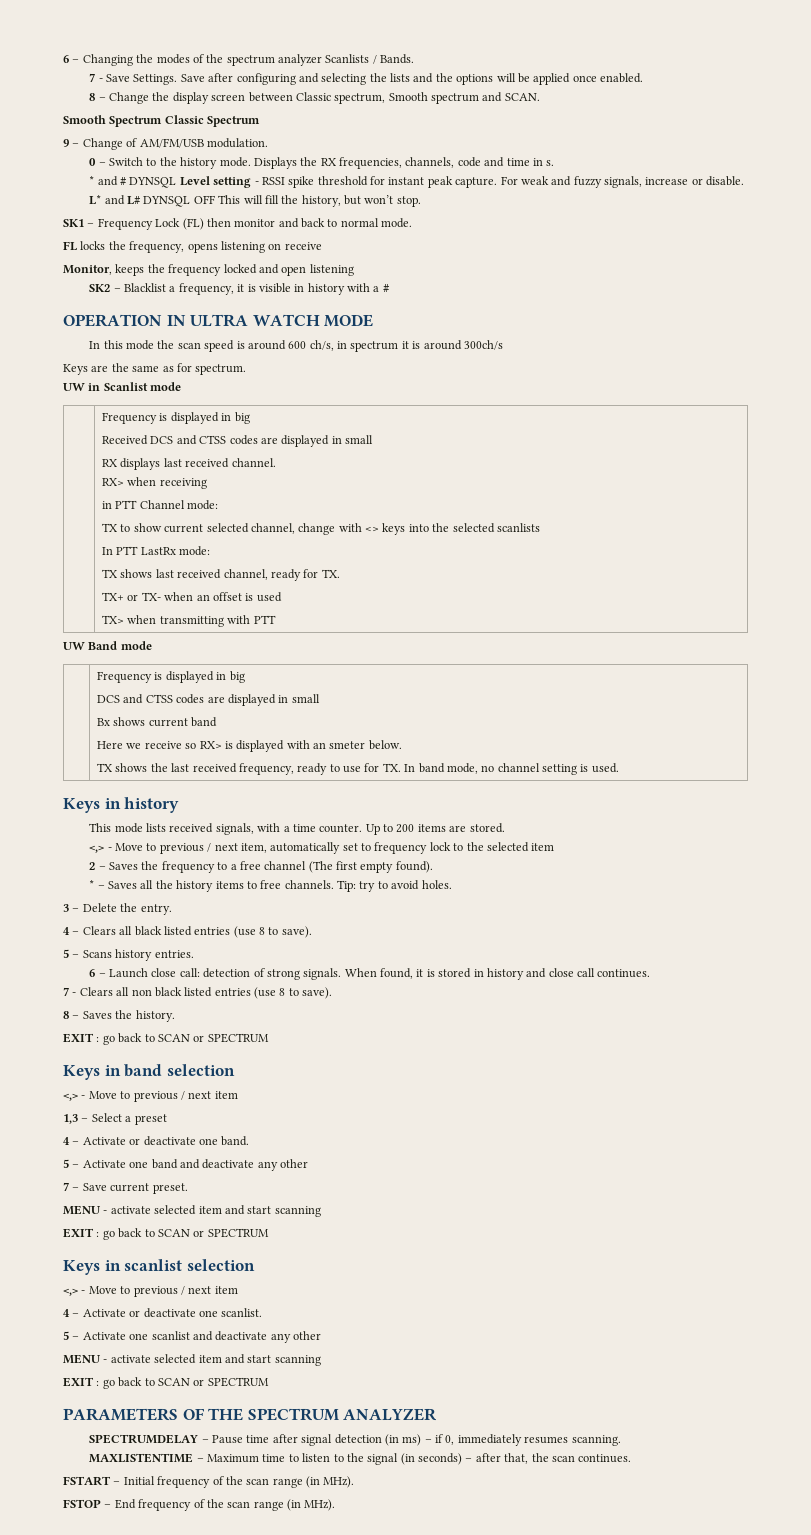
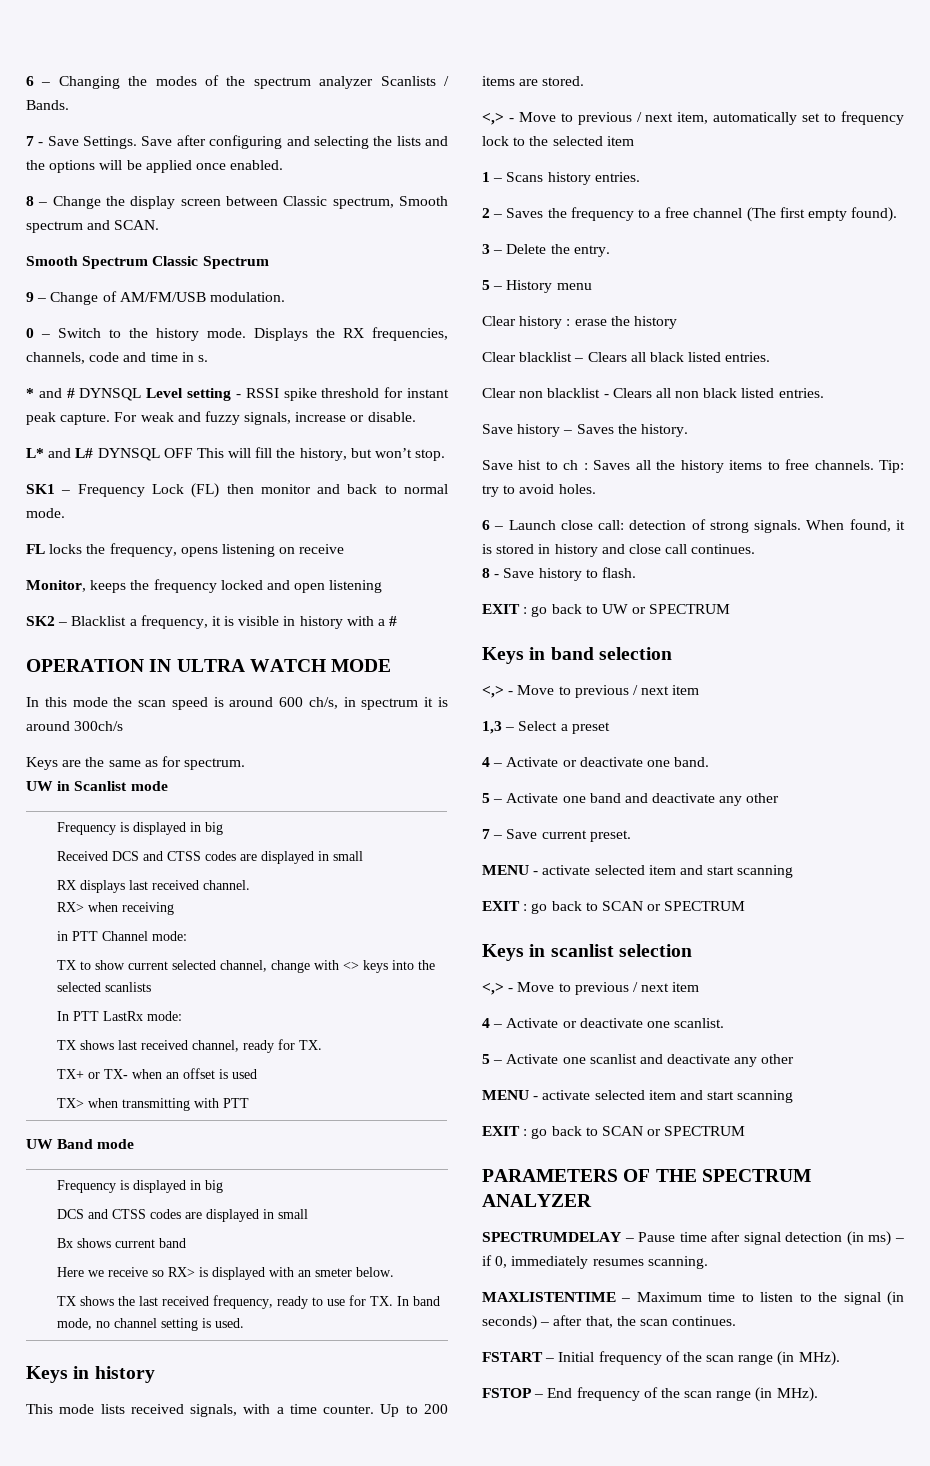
(555, 847) none -> [482,172,640,185] // 1 – Scans history entries.
[89,880,105,889] * – -> [482,244,610,257] [482,280,592,293] [482,316,677,329] [482,352,771,362] [482,388,824,398] [482,424,688,437] [482,460,588,470] 3 – Delete the entry. // 5 – History menu // Clear history : erase the history // Clear blacklist – Clears all black listed entries. // Clear non blacklist - Clears all non black listed entries. // Save history – Saves the history. // Save hist to ch :
[63,903,172,915] [63,926,312,938] [63,949,194,961] // 3 – Delete the entry. // 4 – Clears all black listed entries (use 8 to save). // 5 – Scans history entries. -> (596, 489) none
[63,987,333,999] [63,1010,175,1022] [63,1033,190,1045] 7 - Clears all non black listed entries (use 8 to save). // 8 – Saves the history. // EXIT : go back to SCAN -> [482,567,636,581] [482,604,628,617] 8 - Save history to flash. // EXIT : go back to UW

